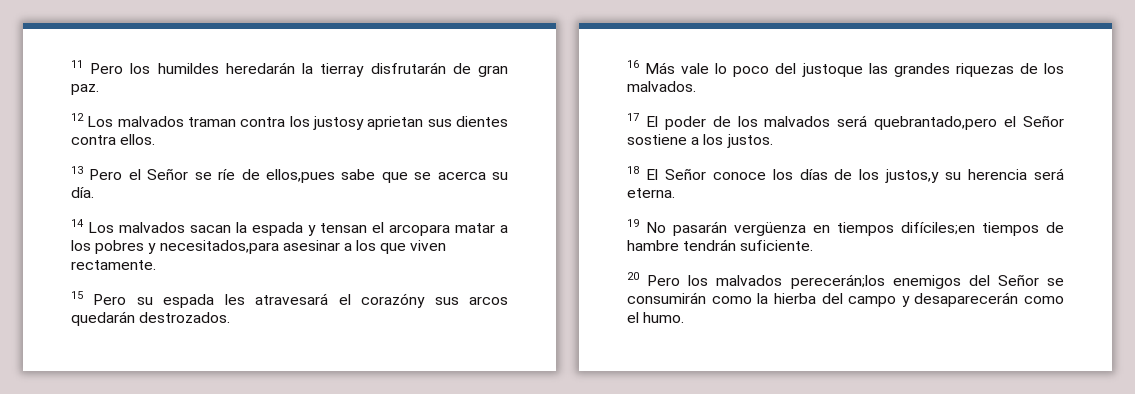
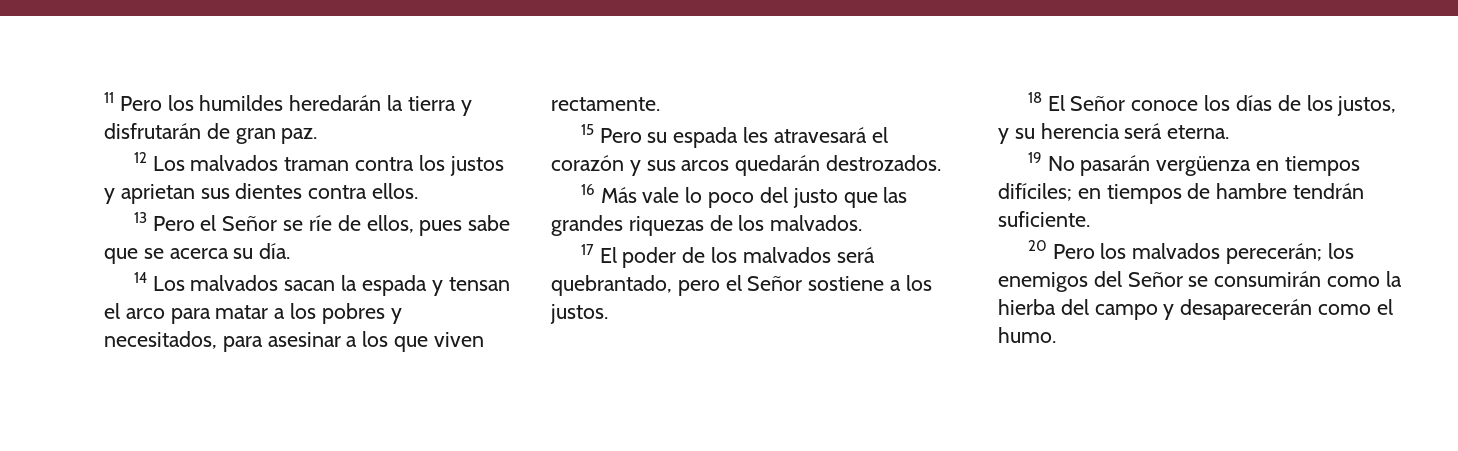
[320,63,365,77] tierray -> [407,96,472,116] tierra y
[313,116,364,130] justosy -> [449,156,504,176] [104,188,115,204] justos y
[265,169,335,183] ellos,pues -> [366,215,463,236] ellos, pues
[389,224,450,236] arcopara -> [125,308,211,324] arco para
[159,240,279,254] necesitados,para -> [104,331,263,352] necesitados, para
[361,293,426,308] corazóny -> [551,155,641,176] corazón y
[801,63,863,77] justoque -> [792,188,878,208] justo que
[874,116,998,130] quebrantado,pero -> [551,275,720,296] quebrantado, pero
[885,169,940,183] justos,y -> [1337,96,1397,116] [998,128,1009,144] justos, y
[901,222,975,235] difíciles;en -> [998,183,1101,201] difíciles; en
[790,274,885,289] perecerán;los -> [1226,243,1354,264] perecerán; los

